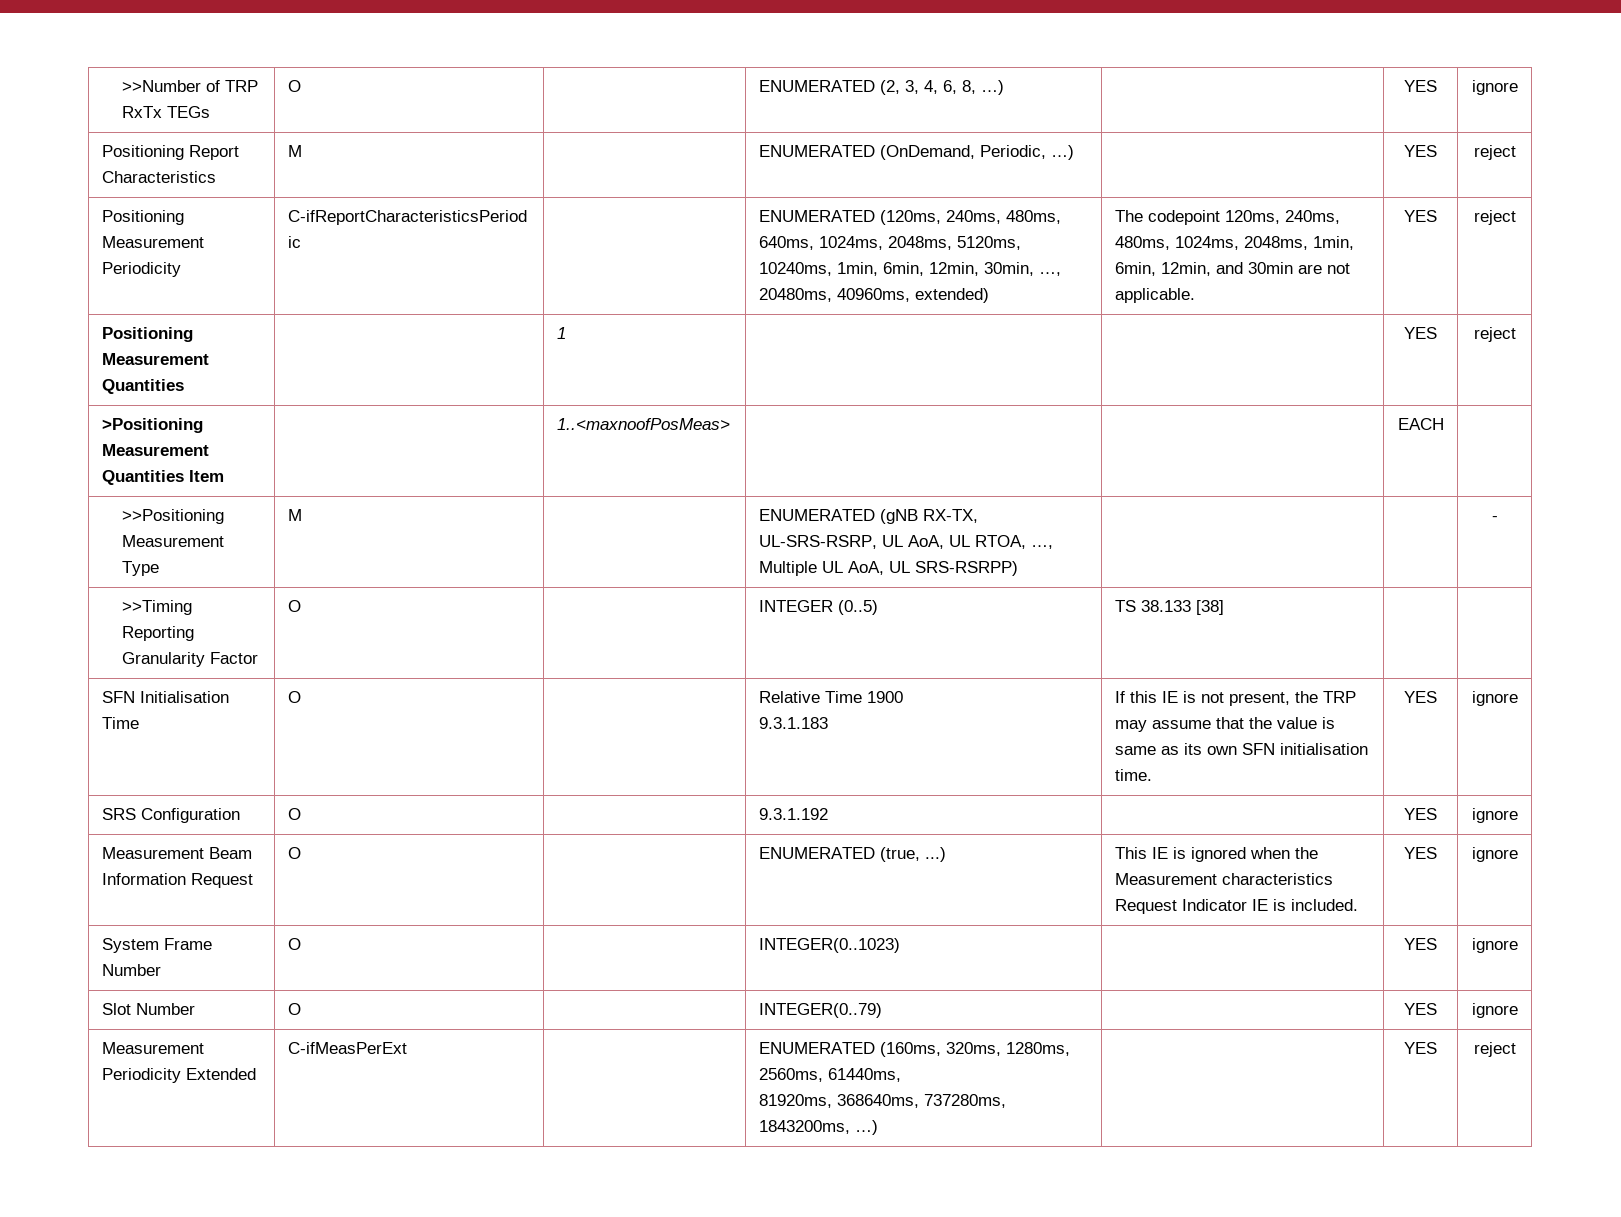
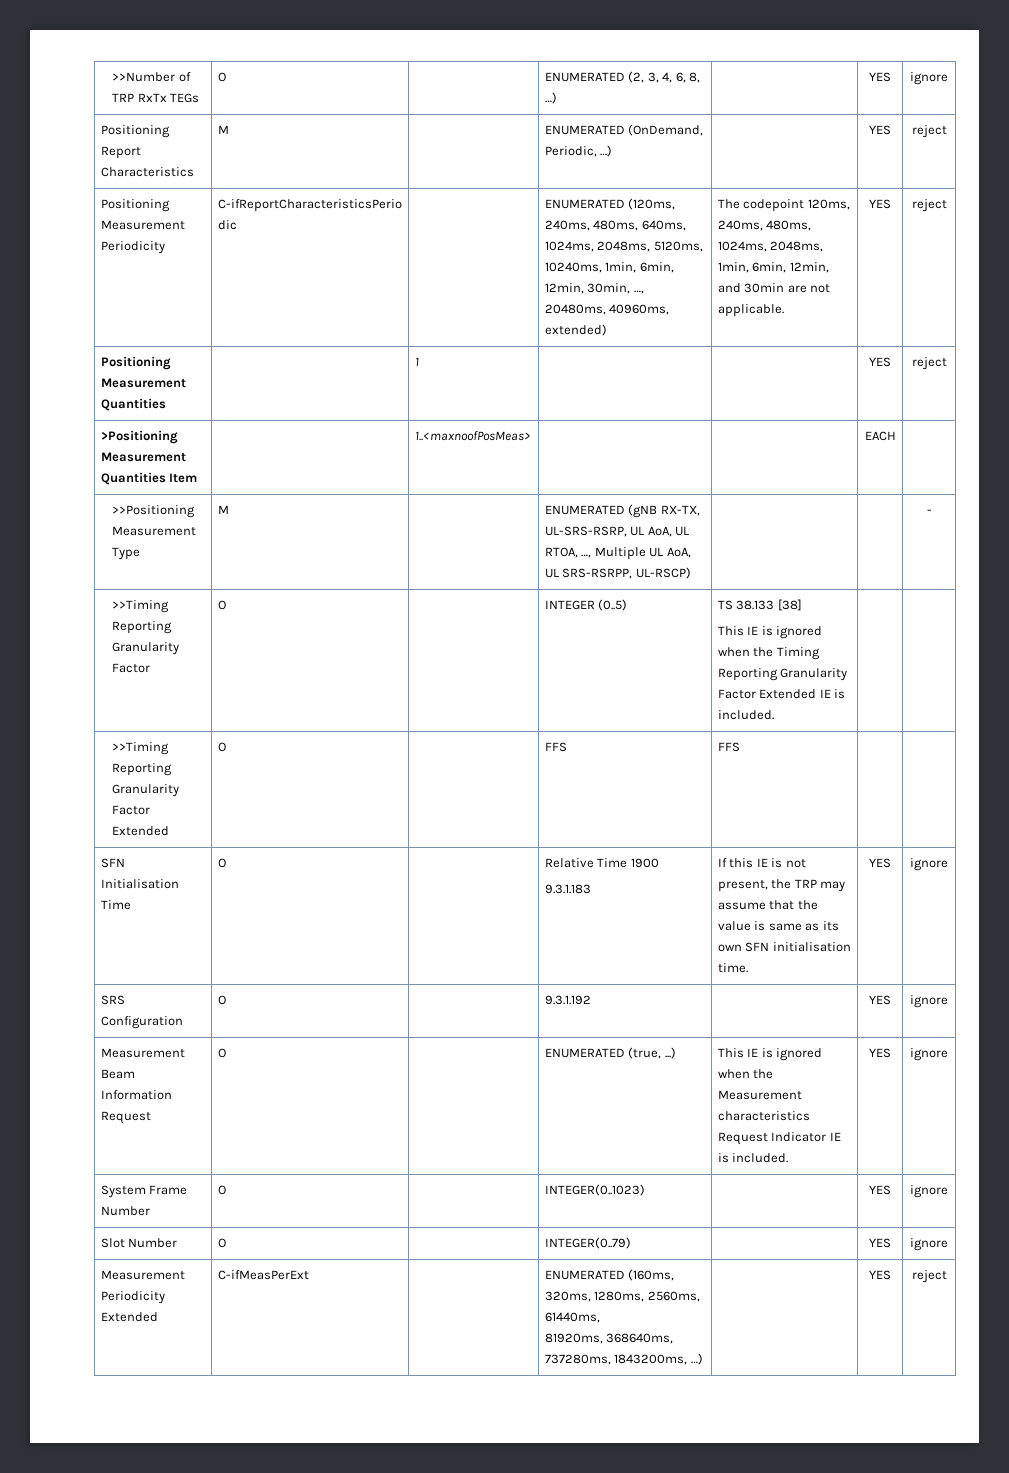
[914,561,1018,576] SRS-RSRPP) -> [562,567,691,579] SRS-RSRPP, UL-RSCP)
(1224, 607) none -> [717,626,823,639] [717,647,820,660] [717,668,848,681] [717,689,846,699] [717,710,774,720] [112,742,170,755] [112,763,173,776] [112,784,180,797] [112,805,151,815] [112,826,170,836] [217,742,226,752] [544,742,567,752] [717,742,740,752] // This IE is ignored when the Timing Reporting Granularity Factor Extended IE is included. | | // >>Timing Reporting Granularity Factor Extended | O | | FFS | FFS

